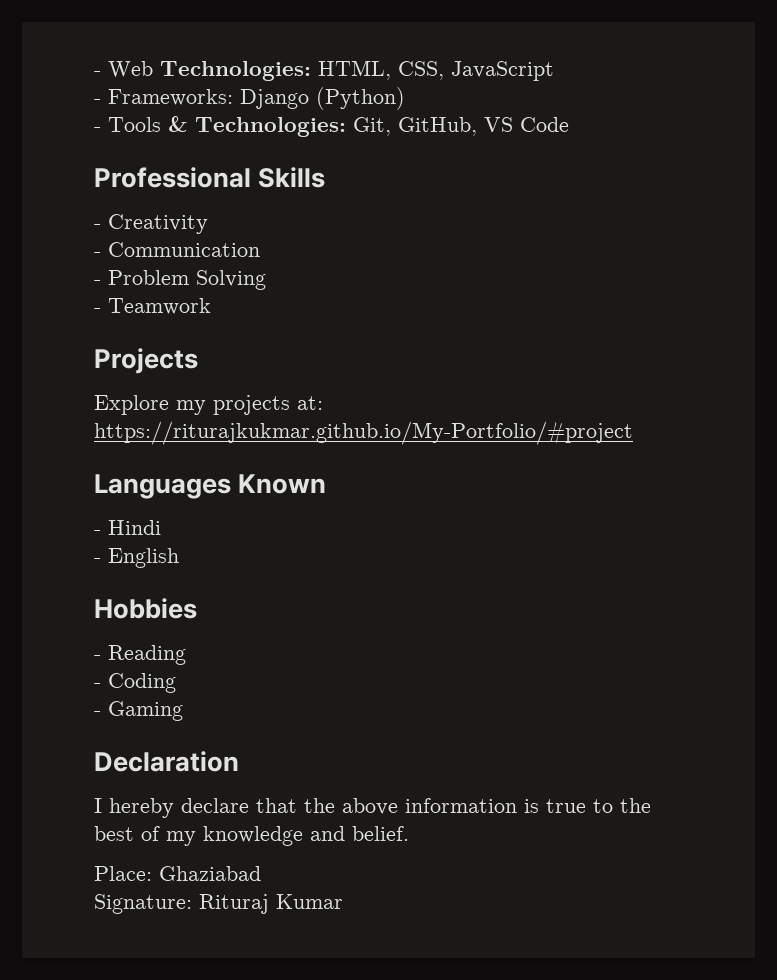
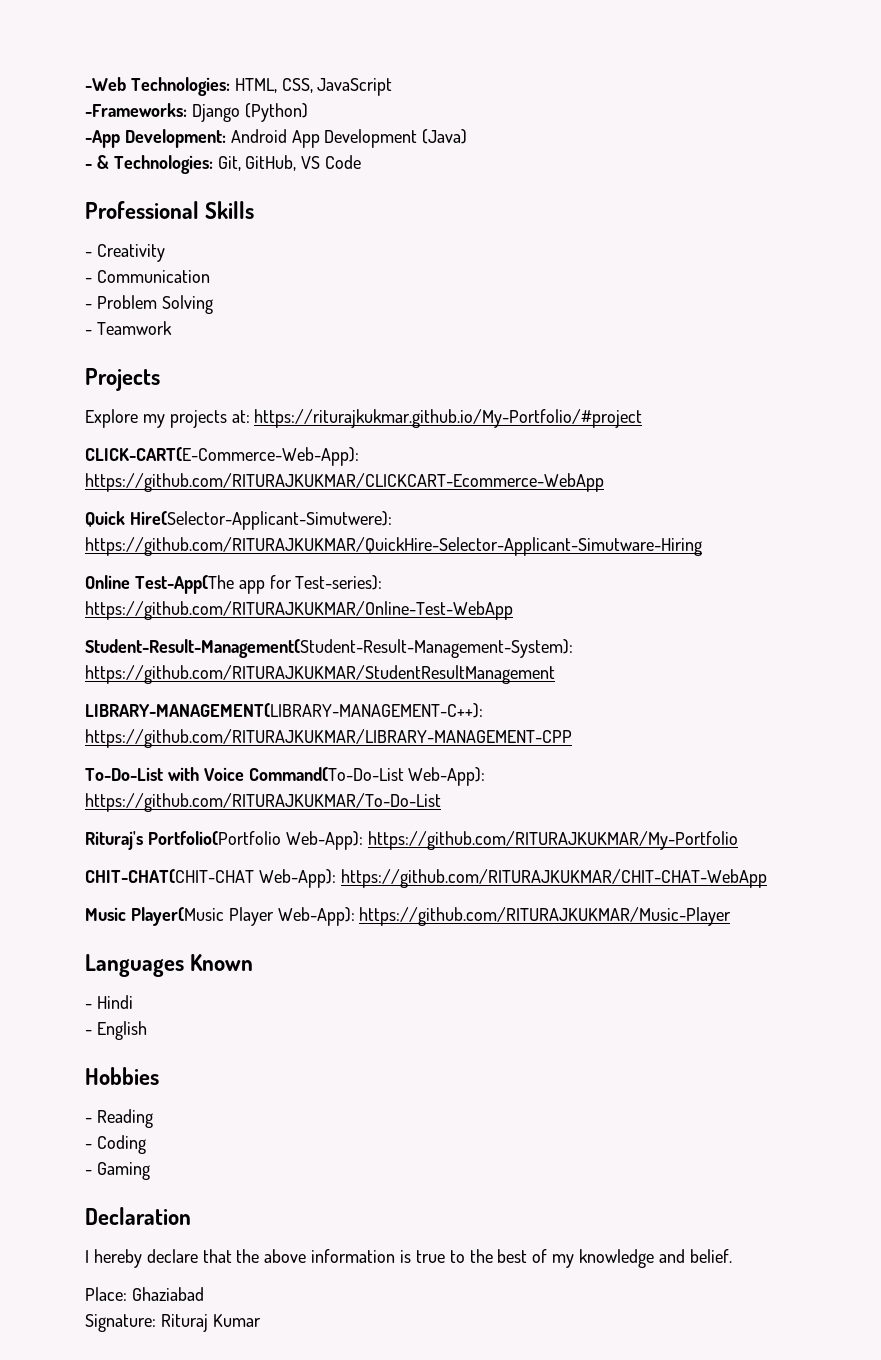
[94,61,153,78] - Web -> [85,77,126,91] -Web
[94,89,233,106] - Frameworks: -> [85,103,187,117] -Frameworks:
[94,117,161,132] // - Tools -> [85,129,468,148] [85,164,92,169] // -App Development: Android App Development (Java) // -
(633, 433) none -> [85,447,359,466] [85,473,604,492] [85,511,392,530] [85,537,702,556] [85,575,383,594] [85,601,513,620] [85,639,573,658] [85,665,555,684] [85,703,483,718] [85,729,572,748] [85,767,486,786] [85,793,441,812] [85,831,738,850] [85,869,767,888] [85,907,732,926] // CLICK-CART(E-Commerce-Web-App): https://github.com/RITURAJKUKMAR/CLICKCART-Ecommerce-WebApp // Quick Hire(Selector-Applicant-Simutwere): https://github.com/RITURAJKUKMAR/QuickHire-Selector-Applicant-Simutware-Hiring // Online Test-App(The app for Test-series): https://github.com/RITURAJKUKMAR/Online-Test-WebApp // Student-Result-Management(Student-Result-Management-System): https://github.com/RITURAJKUKMAR/StudentResultManagement // LIBRARY-MANAGEMENT(LIBRARY-MANAGEMENT-C++): https://github.com/RITURAJKUKMAR/LIBRARY-MANAGEMENT-CPP // To-Do-List with Voice Command(To-Do-List Web-App): https://github.com/RITURAJKUKMAR/To-Do-List // Rituraj's Portfolio(Portfolio Web-App): https://github.com/RITURAJKUKMAR/My-Portfolio // CHIT-CHAT(CHIT-CHAT Web-App): https://github.com/RITURAJKUKMAR/CHIT-CHAT-WebApp // Music Player(Music Player Web-App): https://github.com/RITURAJKUKMAR/Music-Player

